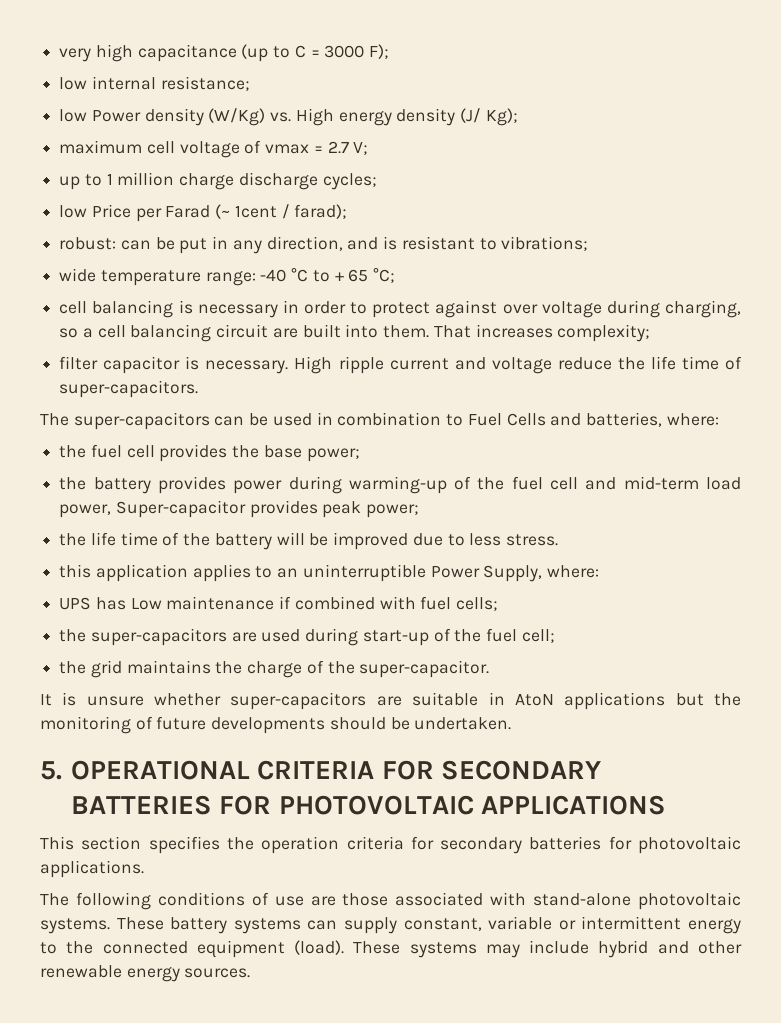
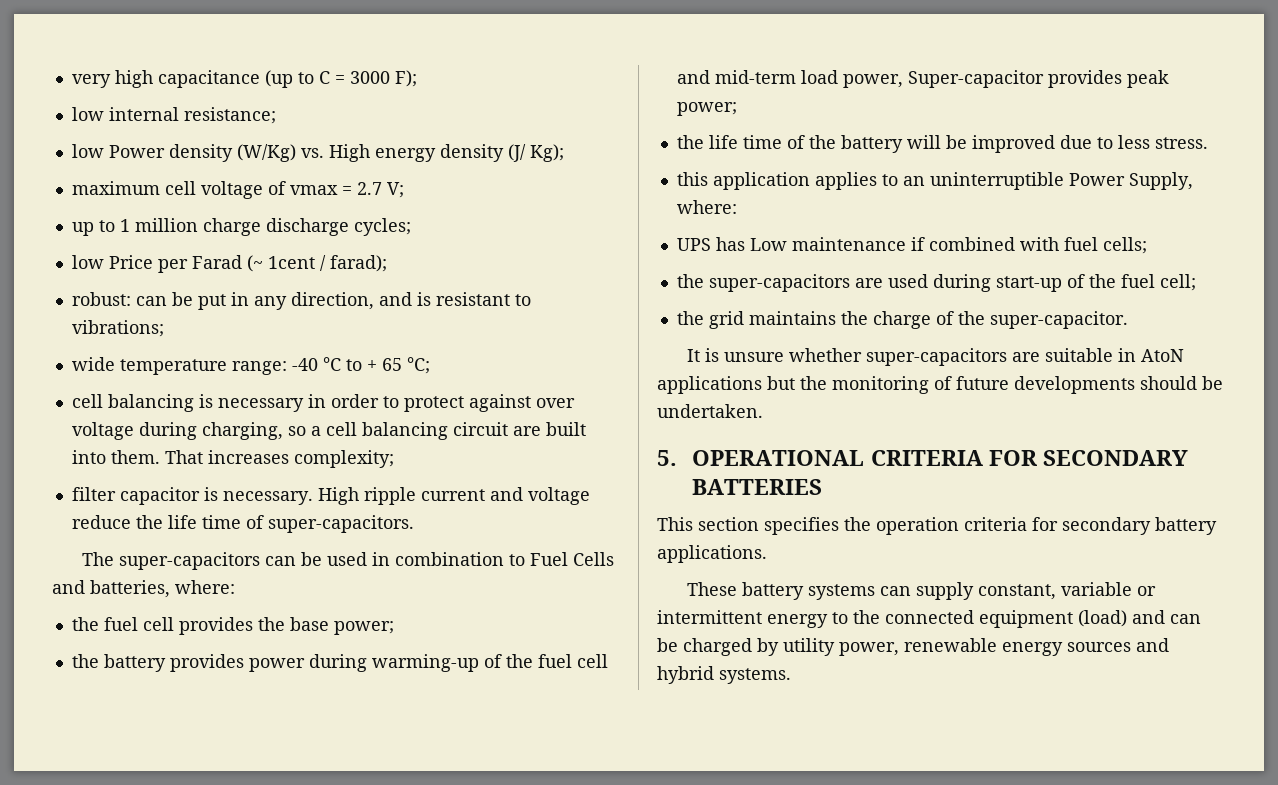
[219,795,667,815] FOR PHOTOVOLTAIC APPLICATIONS -> (823, 487) none
[529,836,741,854] [40,860,144,878] [40,892,741,910] [40,918,110,934] batteries for photovoltaic applications. // The following conditions of use are those associated with stand-alone photovoltaic systems. -> [1155,517,1217,535] [657,545,767,563] battery applications. //
[294,940,742,958] [40,965,251,982] (load). These systems may include hybrid and other renewable energy sources. -> [1078,610,1201,627] [657,638,1169,656] [657,666,791,684] (load) and can be charged by utility power, renewable energy sources and hybrid systems.

